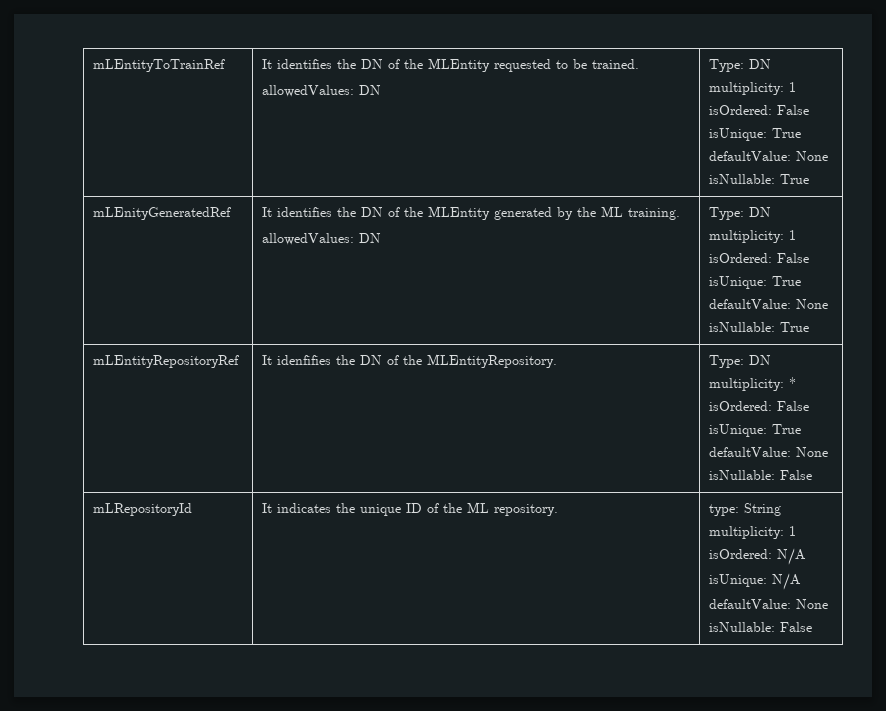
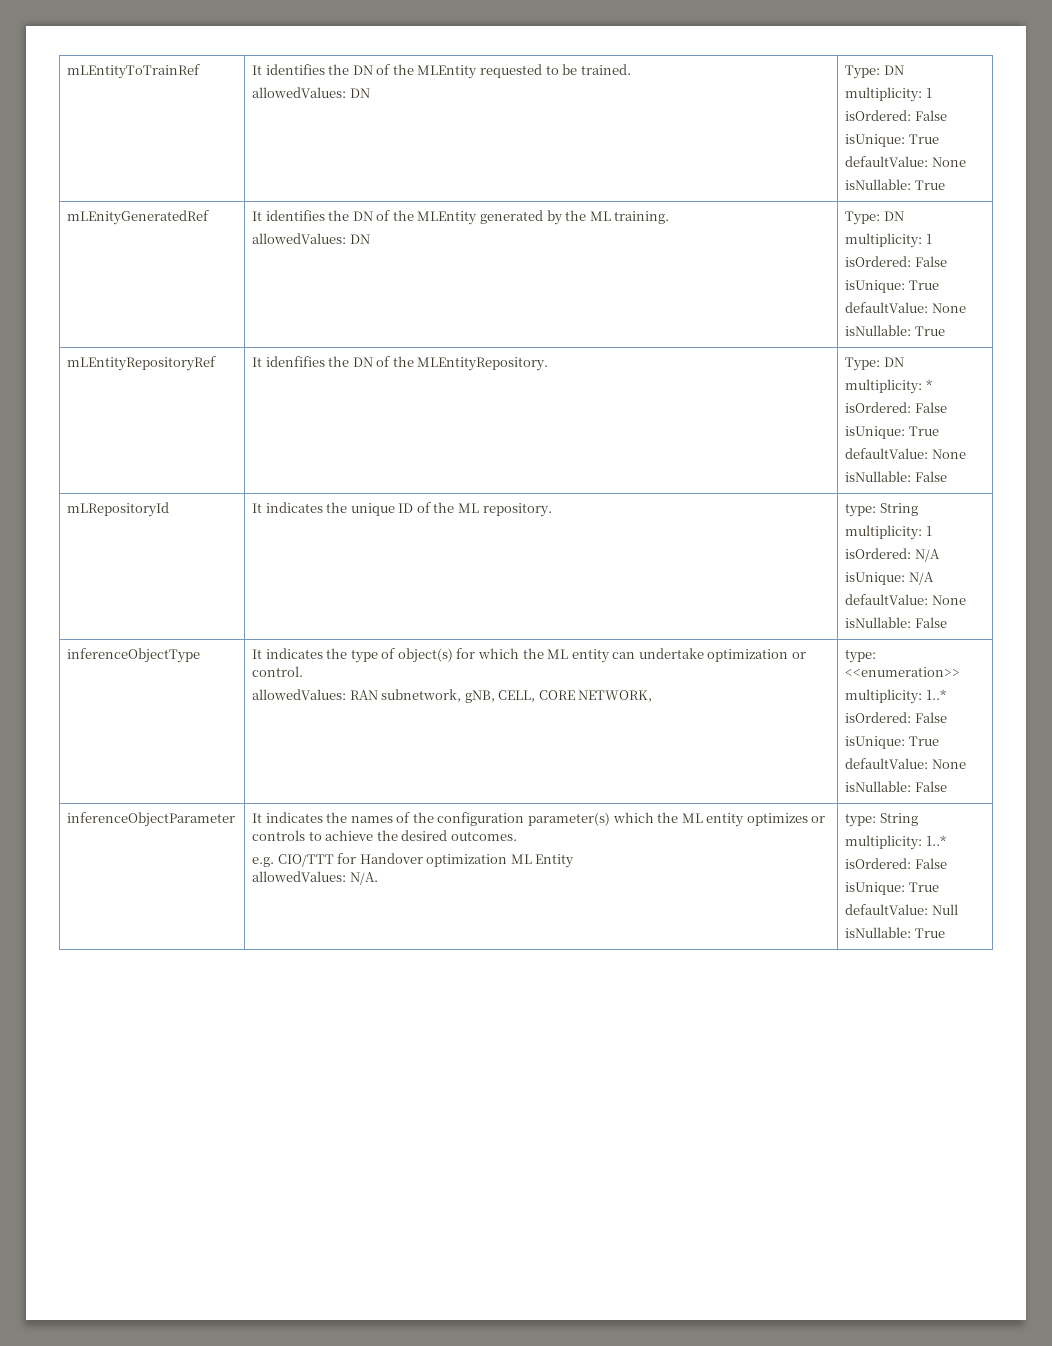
(812, 627) none -> [67,648,201,663] [252,648,806,663] [252,666,304,677] [252,689,653,703] [845,649,877,663] [845,667,961,677] [845,689,946,704] [845,712,947,723] [845,736,939,749] [845,758,966,769] [845,781,947,792] [67,812,236,827] [252,812,826,827] [252,830,517,841] [252,853,575,868] [252,871,378,885] [845,813,918,827] [845,835,946,850] [845,858,947,869] [845,882,939,895] [845,904,958,915] [845,927,945,938] // inferenceObjectType | It indicates the type of object(s) for which the ML entity can undertake optimization or control. // allowedValues: RAN subnetwork, gNB, CELL, CORE NETWORK, | type: <<enumeration>> // multiplicity: 1..* // isOrdered: False // isUnique: True // defaultValue: None // isNullable: False // inferenceObjectParameter | It indicates the names of the configuration parameter(s) which the ML entity optimizes or controls to achieve the desired outcomes. // e.g. CIO/TTT for Handover optimization ML Entity // allowedValues: N/A. | type: String // multiplicity: 1..* // isOrdered: False // isUnique: True // defaultValue: Null // isNullable: True

